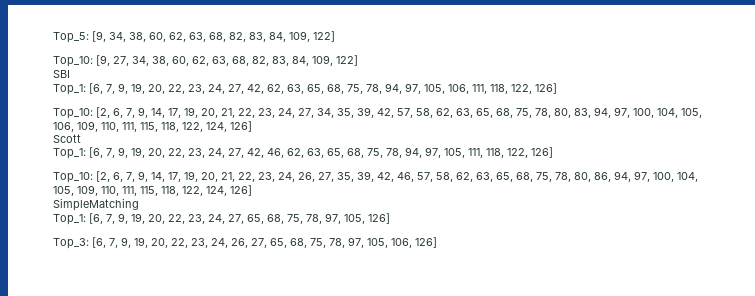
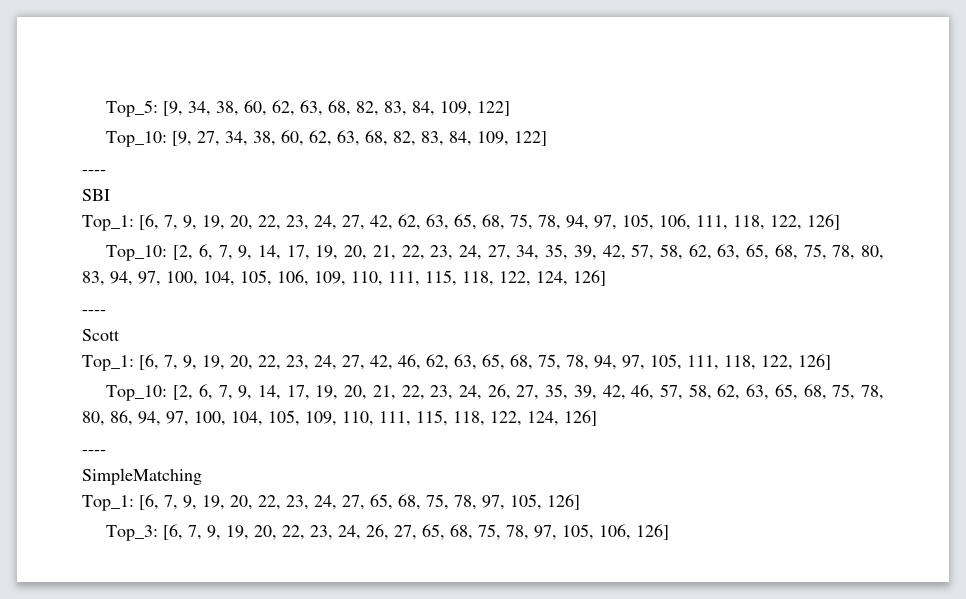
(358, 60) none -> [82,170,106,175] // ----
(252, 126) none -> [82,310,106,315] // ----
(252, 190) none -> [82,450,106,455] // ----

